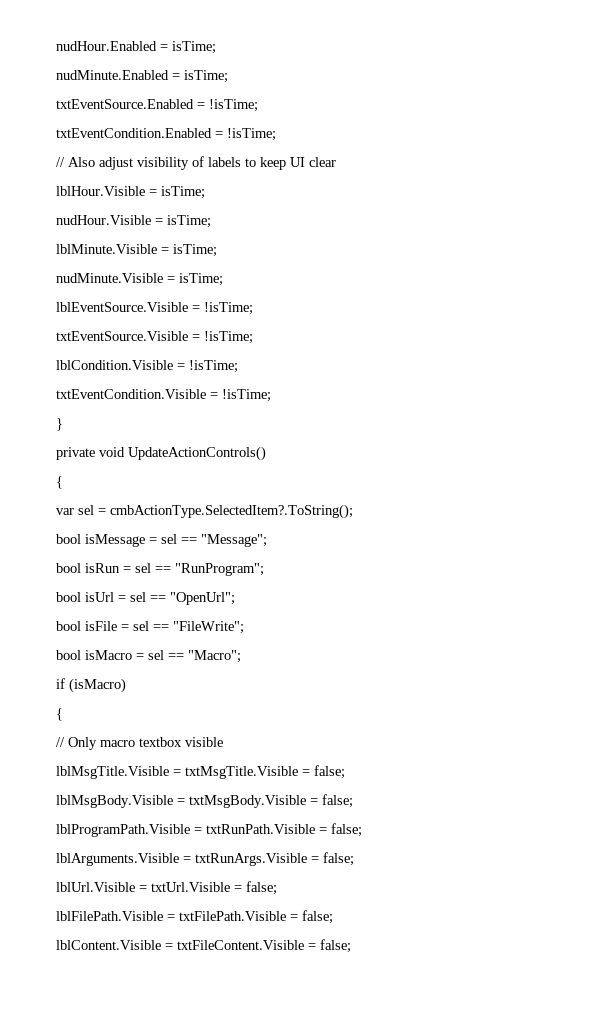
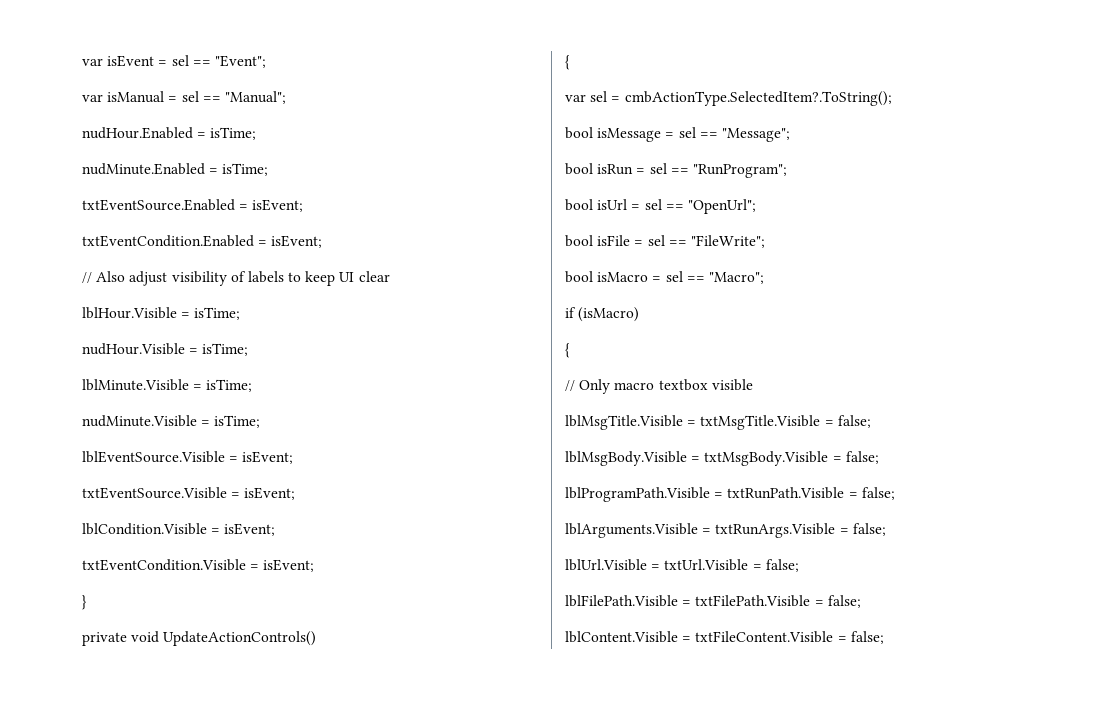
(56, 46) none -> [82,55,266,68] [82,91,286,104] var isEvent = sel == "Event"; // var isManual = sel == "Manual"; //
[209,99,258,112] !isTime; -> [252,199,304,212] isEvent;
[227,128,276,141] !isTime; -> [271,235,323,248] isEvent;
[204,302,253,315] !isTime; -> [242,451,294,464] isEvent;
[204,331,253,344] !isTime; -> [244,487,296,500] isEvent;
[189,360,238,373] !isTime; -> [224,523,276,536] isEvent;
[222,389,271,402] !isTime; -> [263,559,315,572] isEvent;

